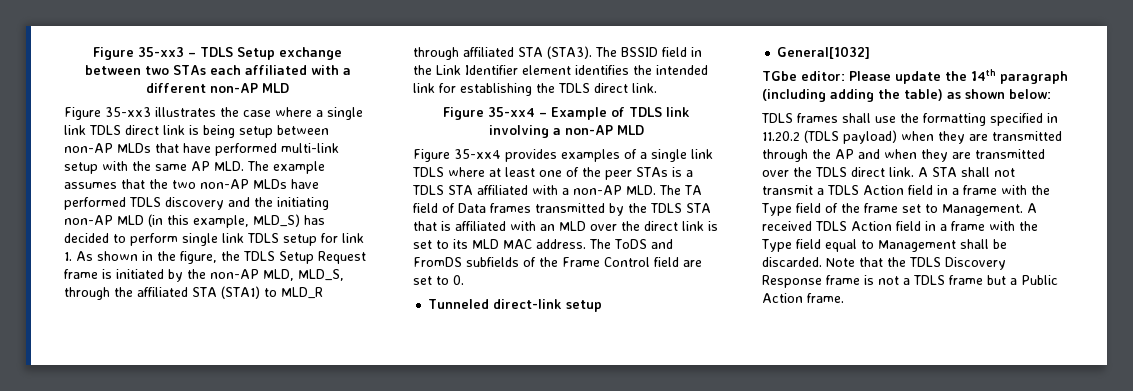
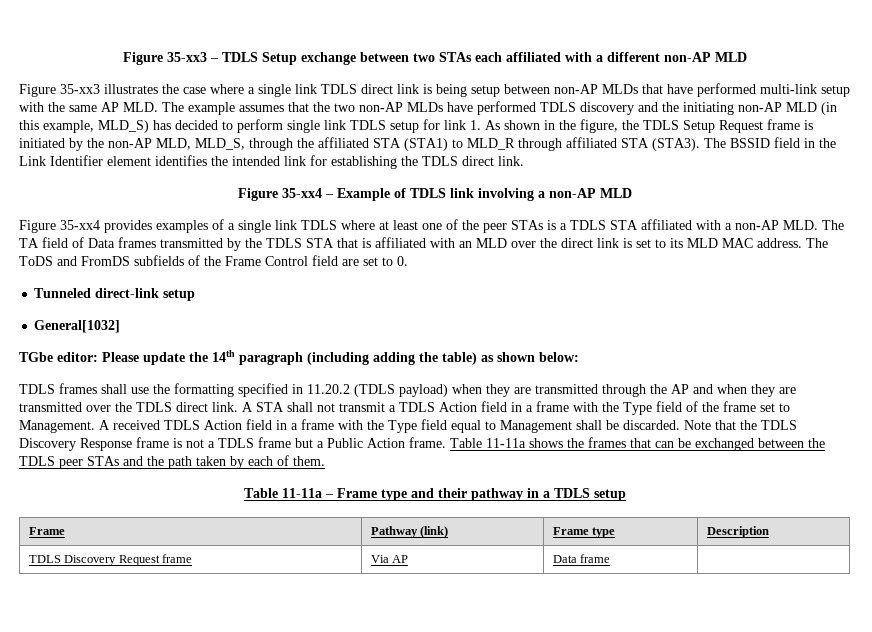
(844, 298) none -> [450,437,825,451] [19,455,325,469] [243,488,626,501] [28,527,65,535] [370,526,449,538] [552,527,616,538] [706,526,769,538] [28,554,192,566] [370,555,409,563] [552,554,611,563] Table 11-11a shows the frames that can be exchanged between the TDLS peer STAs and the path taken by each of them. // Table 11-11a – Frame type and their pathway in a TDLS setup // Frame | Pathway (link) | Frame type | Description // TDLS Discovery Request frame | Via AP | Data frame |

